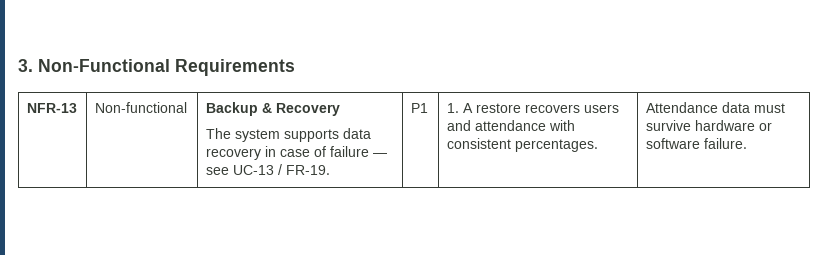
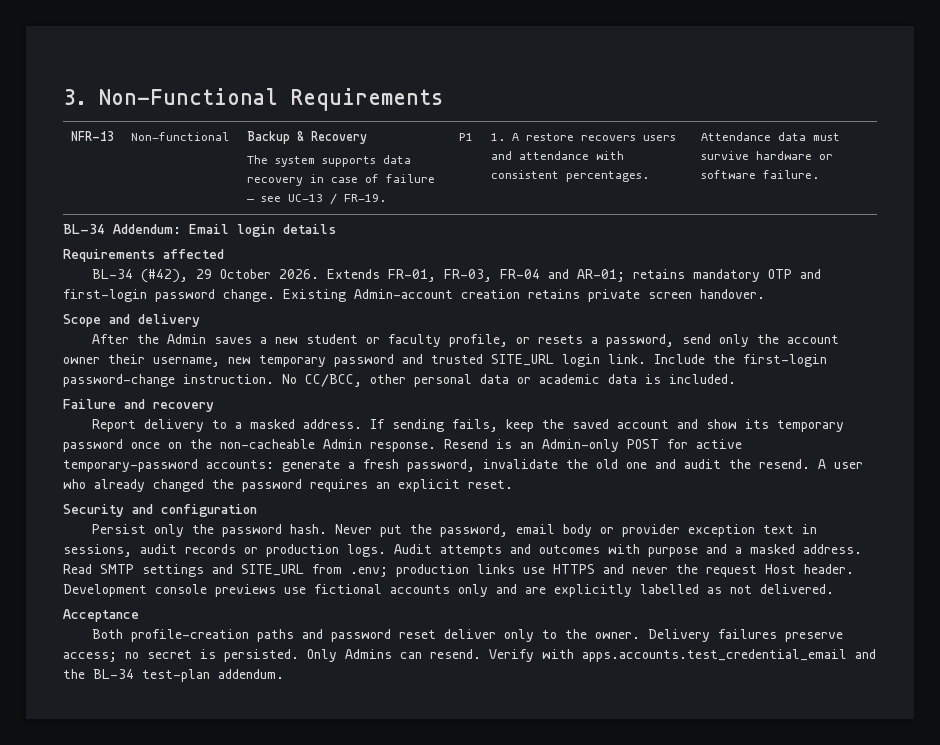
(747, 143) none -> [63,224,336,237] [63,249,224,262] [92,269,822,283] [63,289,765,302] [63,314,200,327] [92,334,840,347] [63,354,827,367] [63,374,736,387] [63,399,214,412] [92,419,845,432] [63,439,742,452] [63,459,863,472] [63,479,513,492] [63,504,257,517] [92,524,818,537] [63,544,862,557] [63,564,854,577] [63,584,834,597] [63,609,139,622] [92,629,844,642] [63,649,876,662] [63,669,284,682] // BL-34 Addendum: Email login details // Requirements affected // BL-34 (#42), 29 October 2026. Extends FR-01, FR-03, FR-04 and AR-01; retains mandatory OTP and first-login password change. Existing Admin-account creation retains private screen handover. // Scope and delivery // After the Admin saves a new student or faculty profile, or resets a password, send only the account owner their username, new temporary password and trusted SITE_URL login link. Include the first-login password-change instruction. No CC/BCC, other personal data or academic data is included. // Failure and recovery // Report delivery to a masked address. If sending fails, keep the saved account and show its temporary password once on the non-cacheable Admin response. Resend is an Admin-only POST for active temporary-password accounts: generate a fresh password, invalidate the old one and audit the resend. A user who already changed the password requires an explicit reset. // Security and configuration // Persist only the password hash. Never put the password, email body or provider exception text in sessions, audit records or production logs. Audit attempts and outcomes with purpose and a masked address. Read SMTP settings and SITE_URL from .env; production links use HTTPS and never the request Host header. Development console previews use fictional accounts only and are explicitly labelled as not delivered. // Acceptance // Both profile-creation paths and password reset deliver only to the owner. Delivery failures preserve access; no secret is persisted. Only Admins can resend. Verify with apps.accounts.test_credential_email and the BL-34 test-plan addendum.

